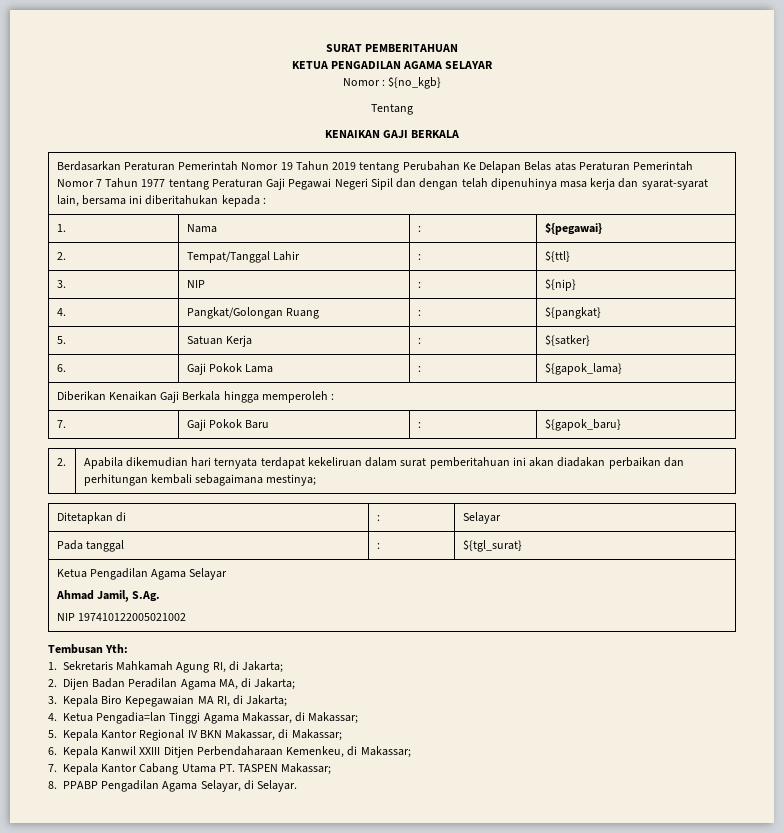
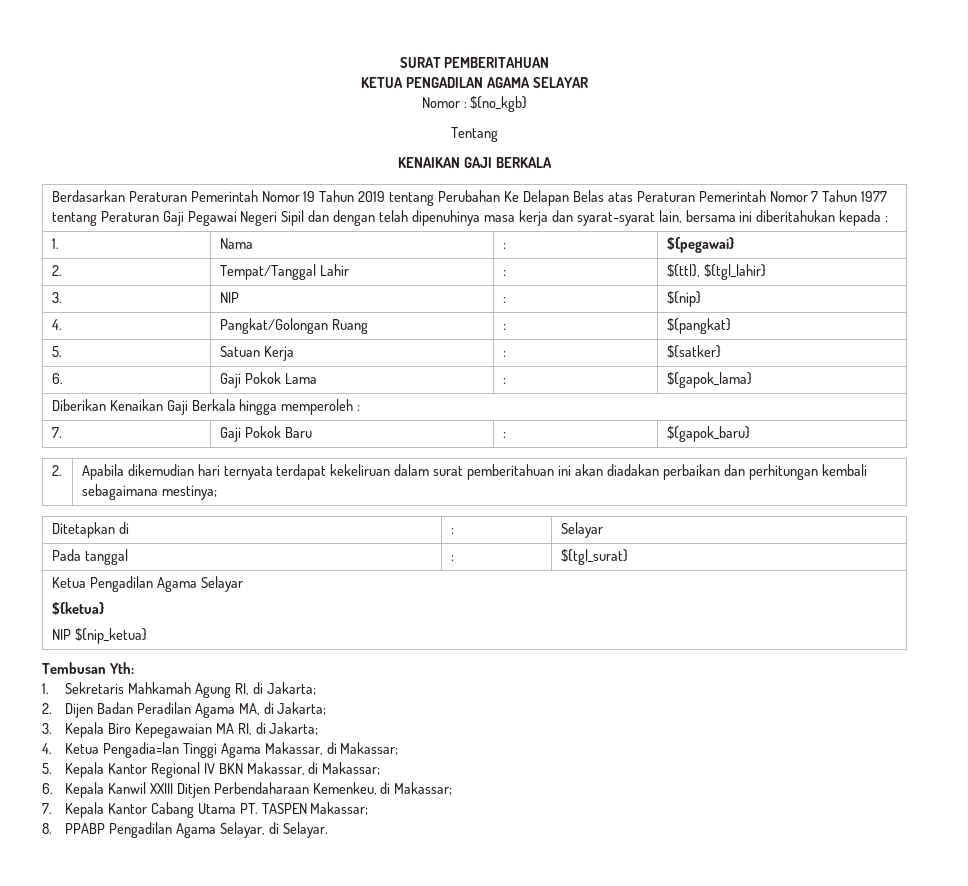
[544,251,570,262] ${ttl} -> [666,264,766,280] ${ttl}, ${tgl_lahir}
[55,590,161,602] [56,613,186,621] Ahmad Jamil, S.Ag. // NIP 197410122005021002 -> [51,602,104,615] [51,628,147,644] ${ketua} // NIP ${nip_ketua}

